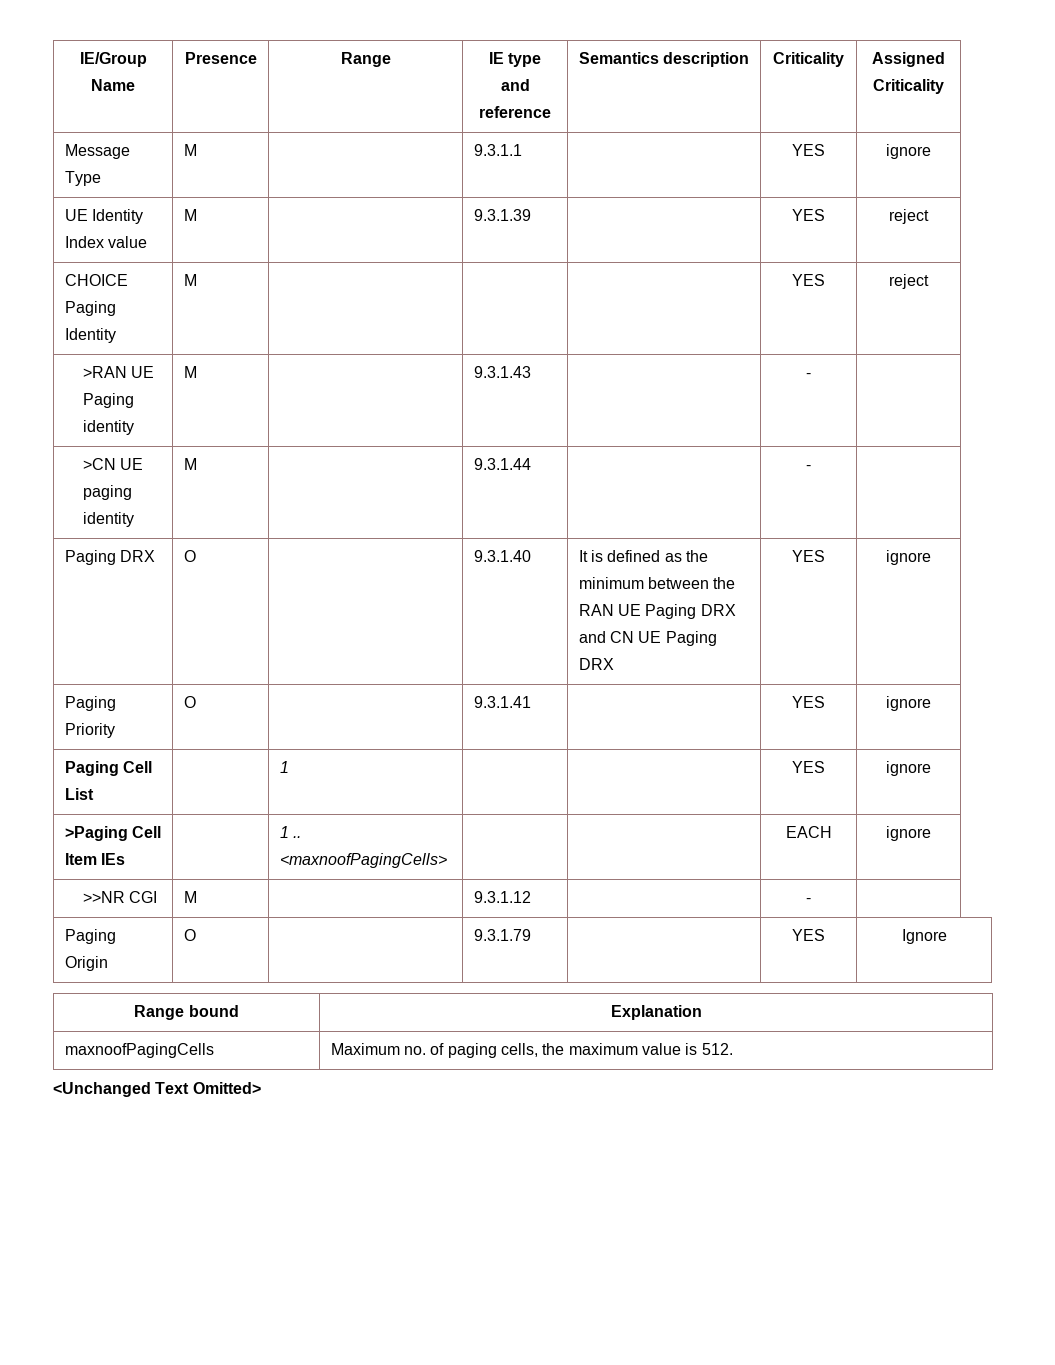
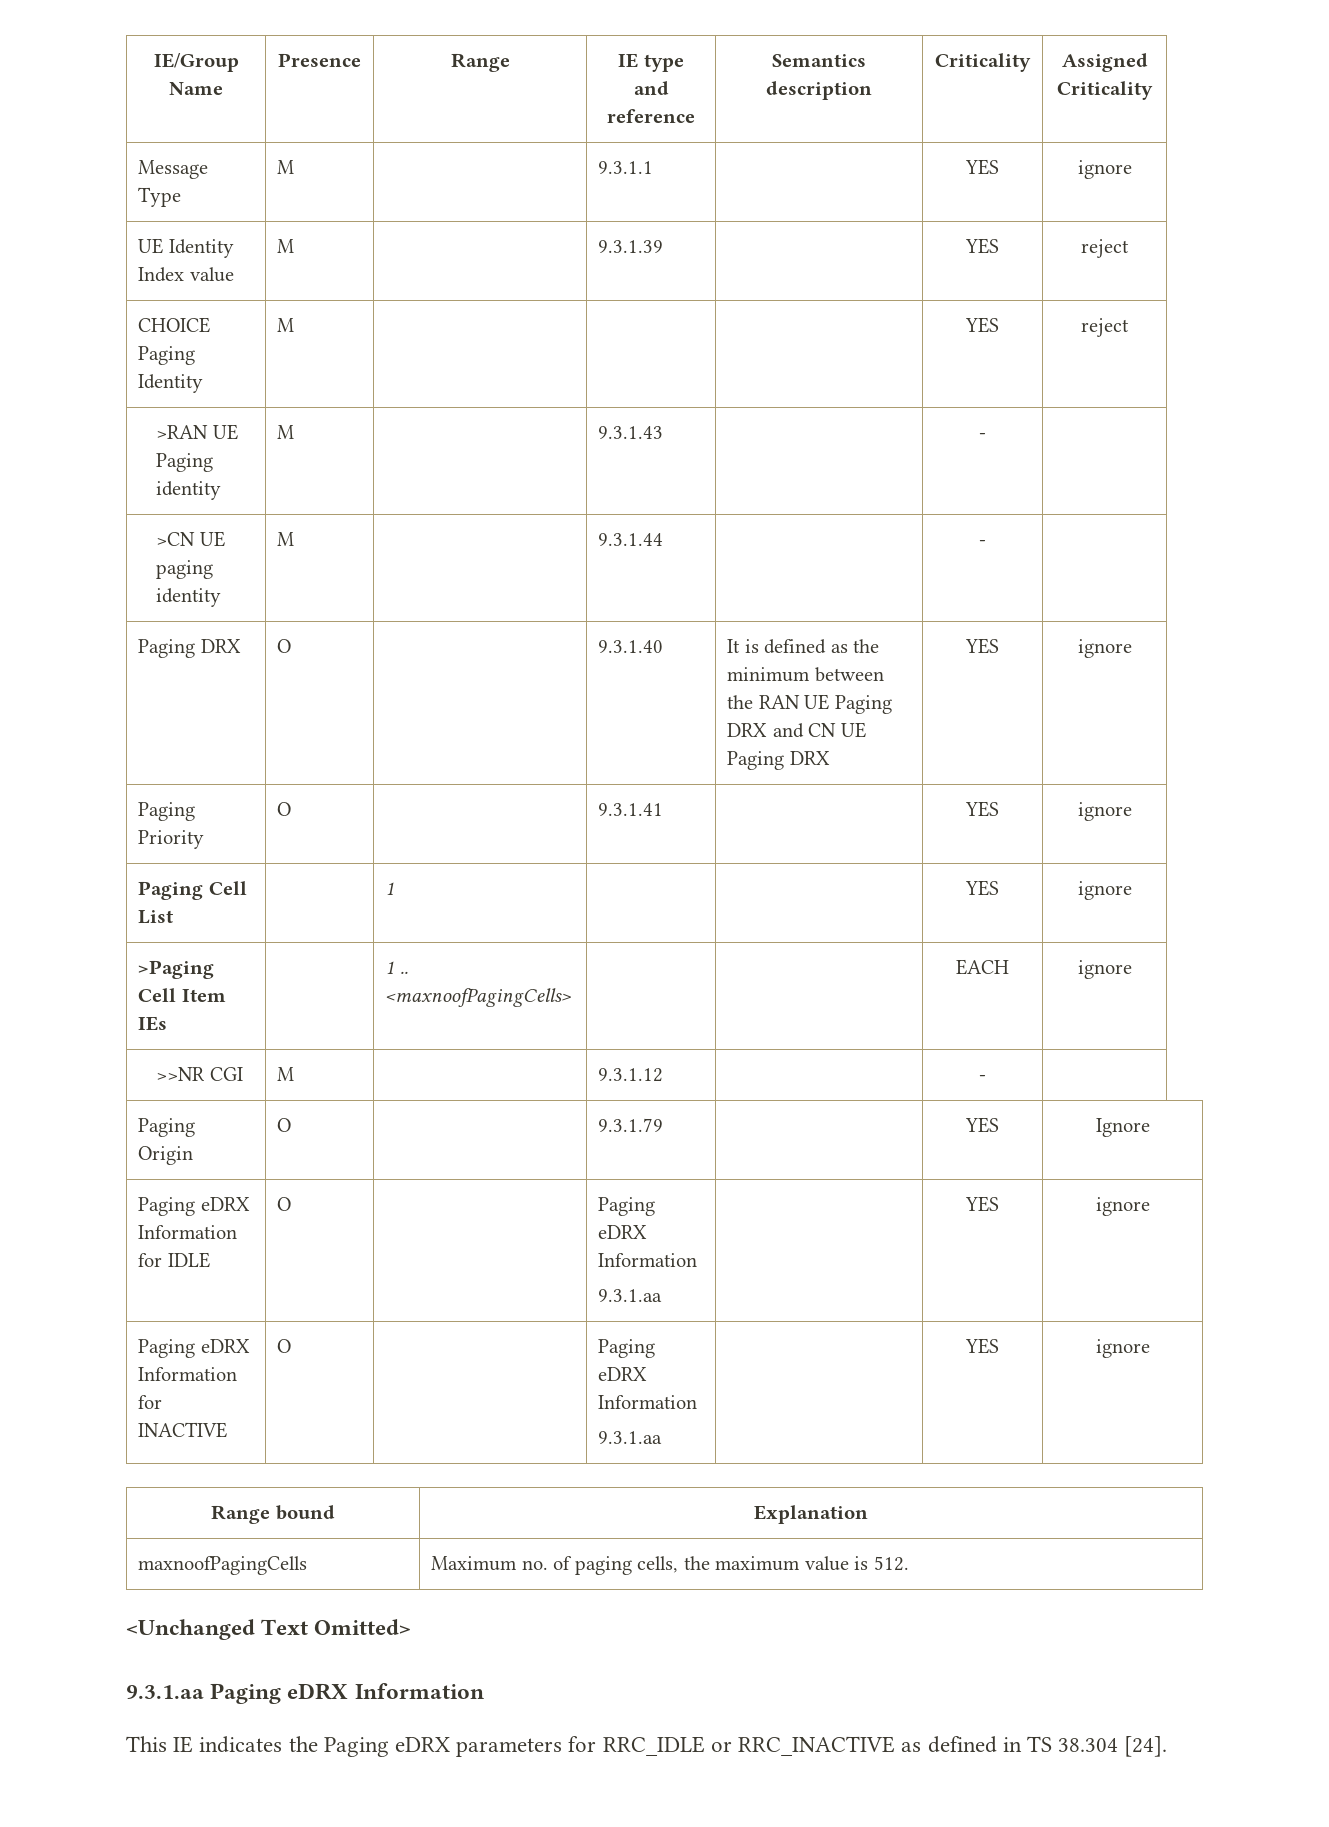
(947, 936) none -> [137,1197,250,1216] [137,1225,237,1239] [137,1252,210,1268] [276,1197,291,1211] [597,1197,655,1216] [597,1225,647,1239] [597,1253,697,1267] [597,1289,662,1302] [965,1196,999,1212] [1095,1197,1150,1216] [137,1339,250,1358] [137,1367,237,1381] [137,1395,162,1409] [137,1422,227,1438] [276,1339,291,1353] [597,1339,655,1358] [597,1367,647,1381] [597,1395,697,1409] [597,1431,662,1444] [965,1338,999,1354] [1095,1339,1150,1358] // Paging eDRX Information for IDLE | O | | Paging eDRX Information // 9.3.1.aa | | YES | ignore // Paging eDRX Information for INACTIVE | O | | Paging eDRX Information // 9.3.1.aa | | YES | ignore
(261, 1088) none -> [126,1683,484,1704] [126,1736,1168,1757] // 9.3.1.aa Paging eDRX Information // This IE indicates the Paging eDRX parameters for RRC_IDLE or RRC_INACTIVE as defined in TS 38.304 [24].

